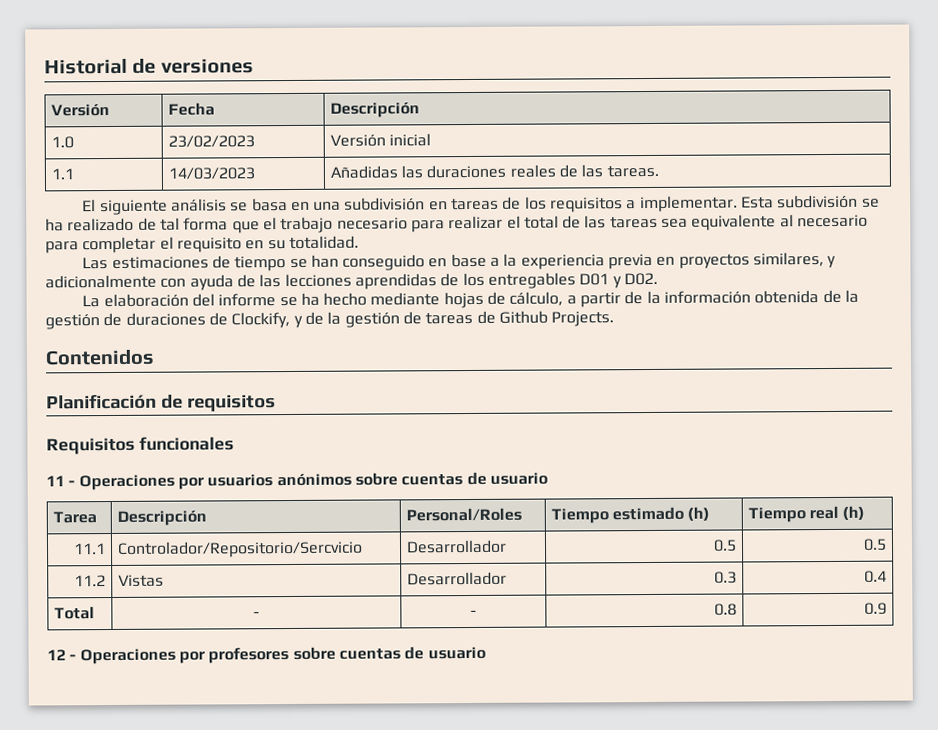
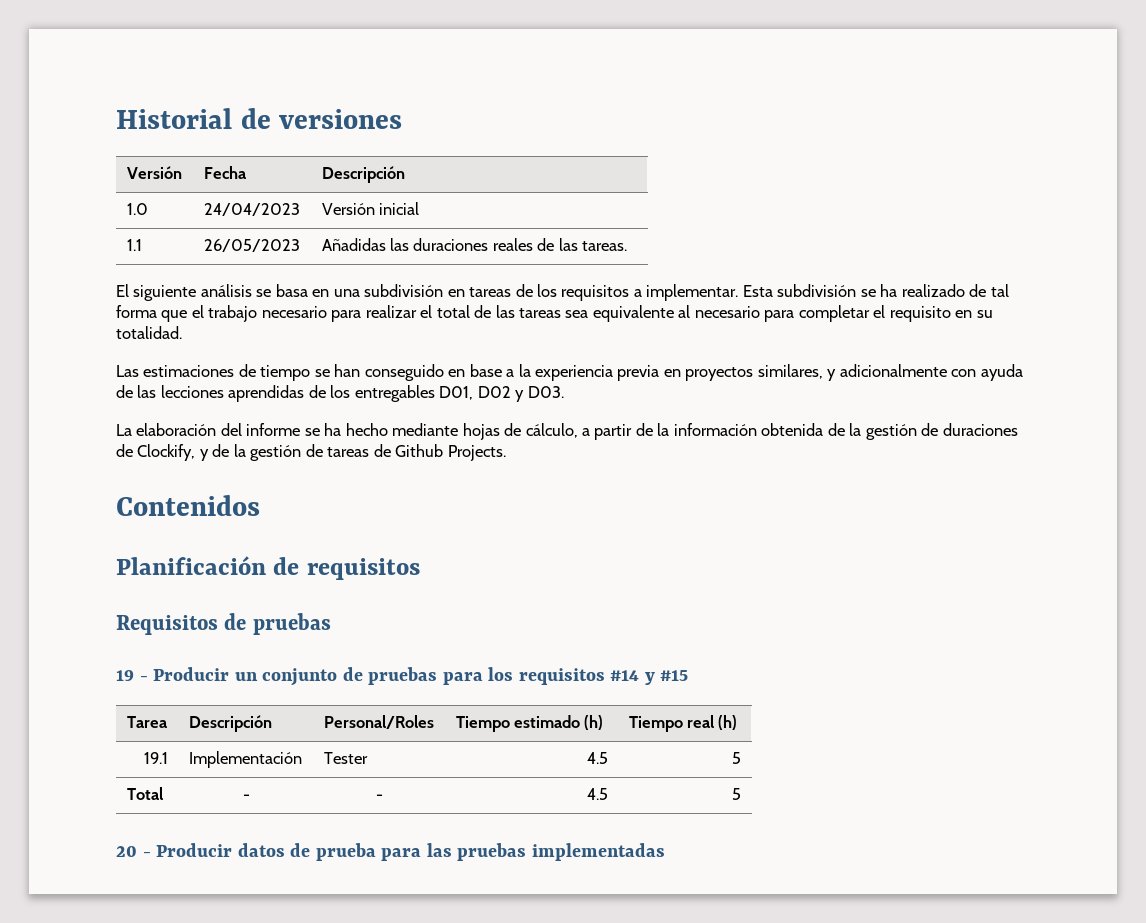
[167,135,255,148] 23/02/2023 -> [203,203,300,216] 24/04/2023
[167,167,255,180] 14/03/2023 -> [203,239,300,252] 26/05/2023
[579,272,658,289] D01 y D02. -> [439,386,564,402] D01, D02 y D03.
[138,436,234,451] [46,471,548,491] funcionales // 11 - Operaciones por usuarios anónimos sobre cuentas de usuario -> [224,613,331,635] [116,667,689,686] de pruebas // 19 - Producir un conjunto de pruebas para los requisitos #14 y #15
[73,543,107,555] [116,540,363,558] [405,539,507,554] [713,539,738,552] [863,538,888,551] [74,575,107,587] [117,574,164,587] [406,571,507,586] [714,571,738,584] [864,570,888,583] [53,606,95,620] [253,611,260,618] [470,609,477,616] [714,603,738,616] [864,602,888,615] [47,646,486,665] 11.1 | Controlador/Repositorio/Sercvicio | Desarrollador | 0.5 | 0.5 // 11.2 | Vistas | Desarrollador | 0.3 | 0.4 // Total | - | - | 0.8 | 0.9 // 12 - Operaciones por profesores sobre cuentas de usuario -> [144,752,169,764] [188,751,302,768] [323,752,368,764] [587,752,609,764] [732,752,742,764] [126,787,163,800] [242,794,250,800] [376,794,383,800] [587,788,609,800] [732,788,742,800] [116,843,665,861] 19.1 | Implementación | Tester | 4.5 | 5 // Total | - | - | 4.5 | 5 // 20 - Producir datos de prueba para las pruebas implementadas

